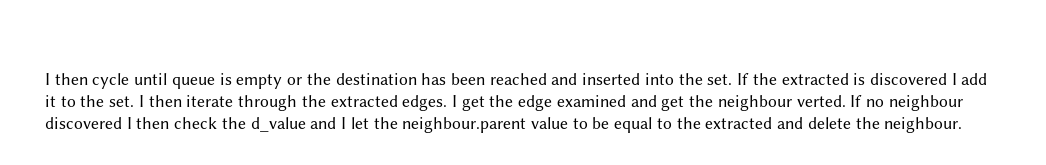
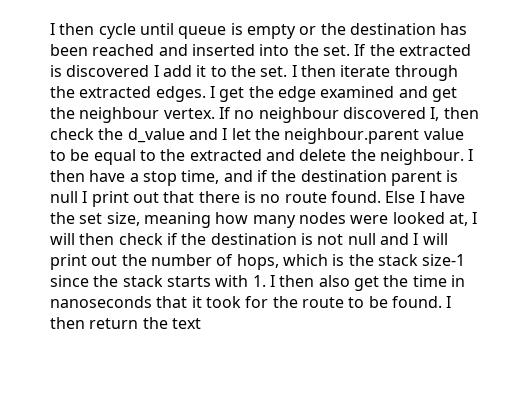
[796,95,846,107] verted. -> [163,108,215,119] vertex.
[126,117,132,129] I -> [430,107,440,121] I,
(963, 125) none -> [468,149,474,161] [50,170,459,186] [50,191,465,207] [50,212,478,228] [50,233,448,245] [50,254,466,270] [50,275,465,291] [50,296,452,308] [50,317,201,329] I then have a stop time, and if the destination parent is null I print out that there is no route found. Else I have the set size, meaning how many nodes were looked at, I will then check if the destination is not null and I will print out the number of hops, which is the stack size-1 since the stack starts with 1. I then also get the time in nanoseconds that it took for the route to be found. I then return the text

